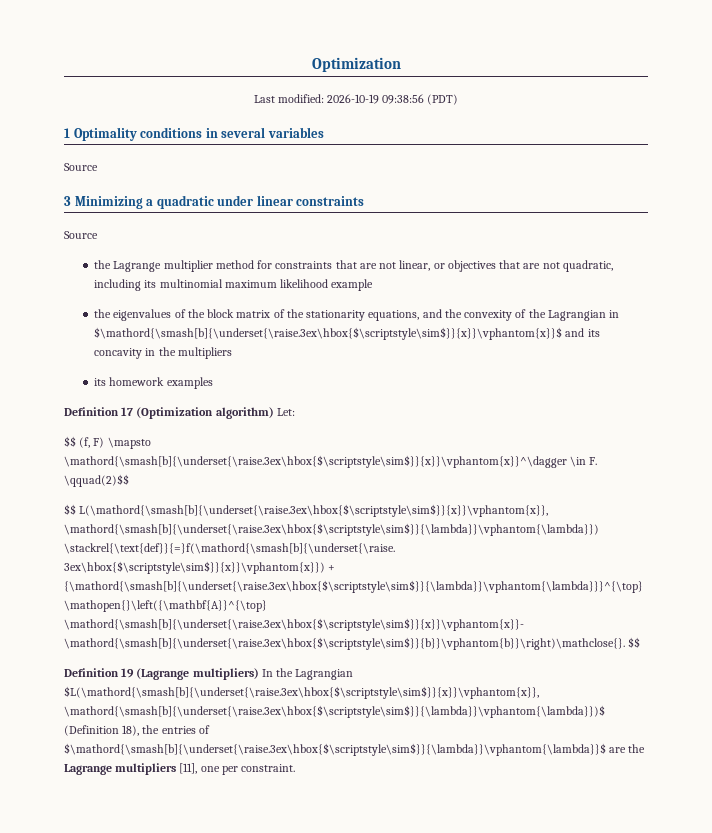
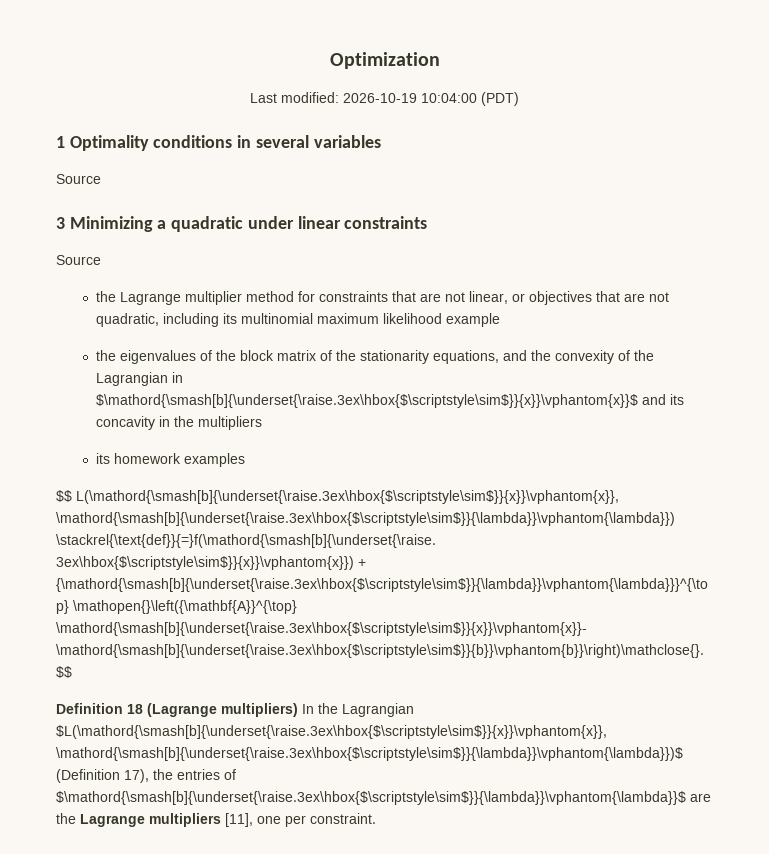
[382,94,425,104] 09:38:56 -> [421,93,477,103] 10:04:00
[64,407,295,419] [64,436,151,449] [64,455,598,468] [64,474,129,487] // Definition 17 (Optimization algorithm) Let: // $$ (f, F) \mapsto \mathord{\smash[b]{\underset{\raise.3ex\hbox{$\scriptstyle\sim$}}{x}}\vphantom{x}}^\dagger \in F. \qquad(2)$$ -> (245, 460) none
[121,668,135,678] 19 -> [127,704,143,714] 18
[122,725,140,736] 18), -> [124,769,149,783] 17),

